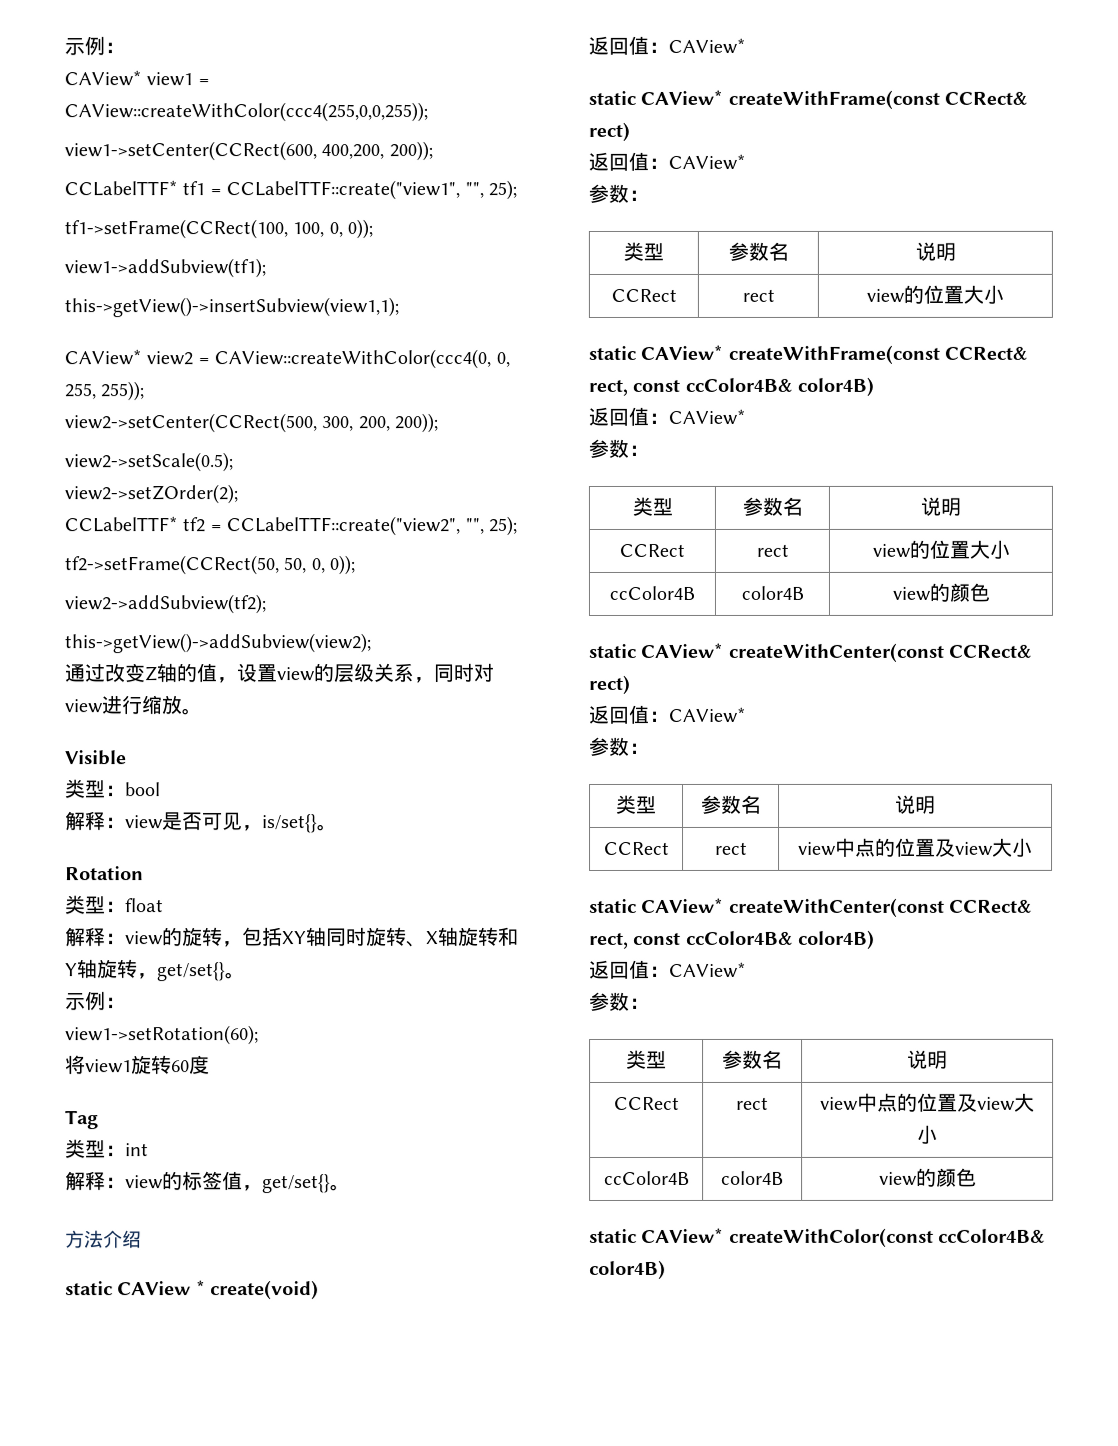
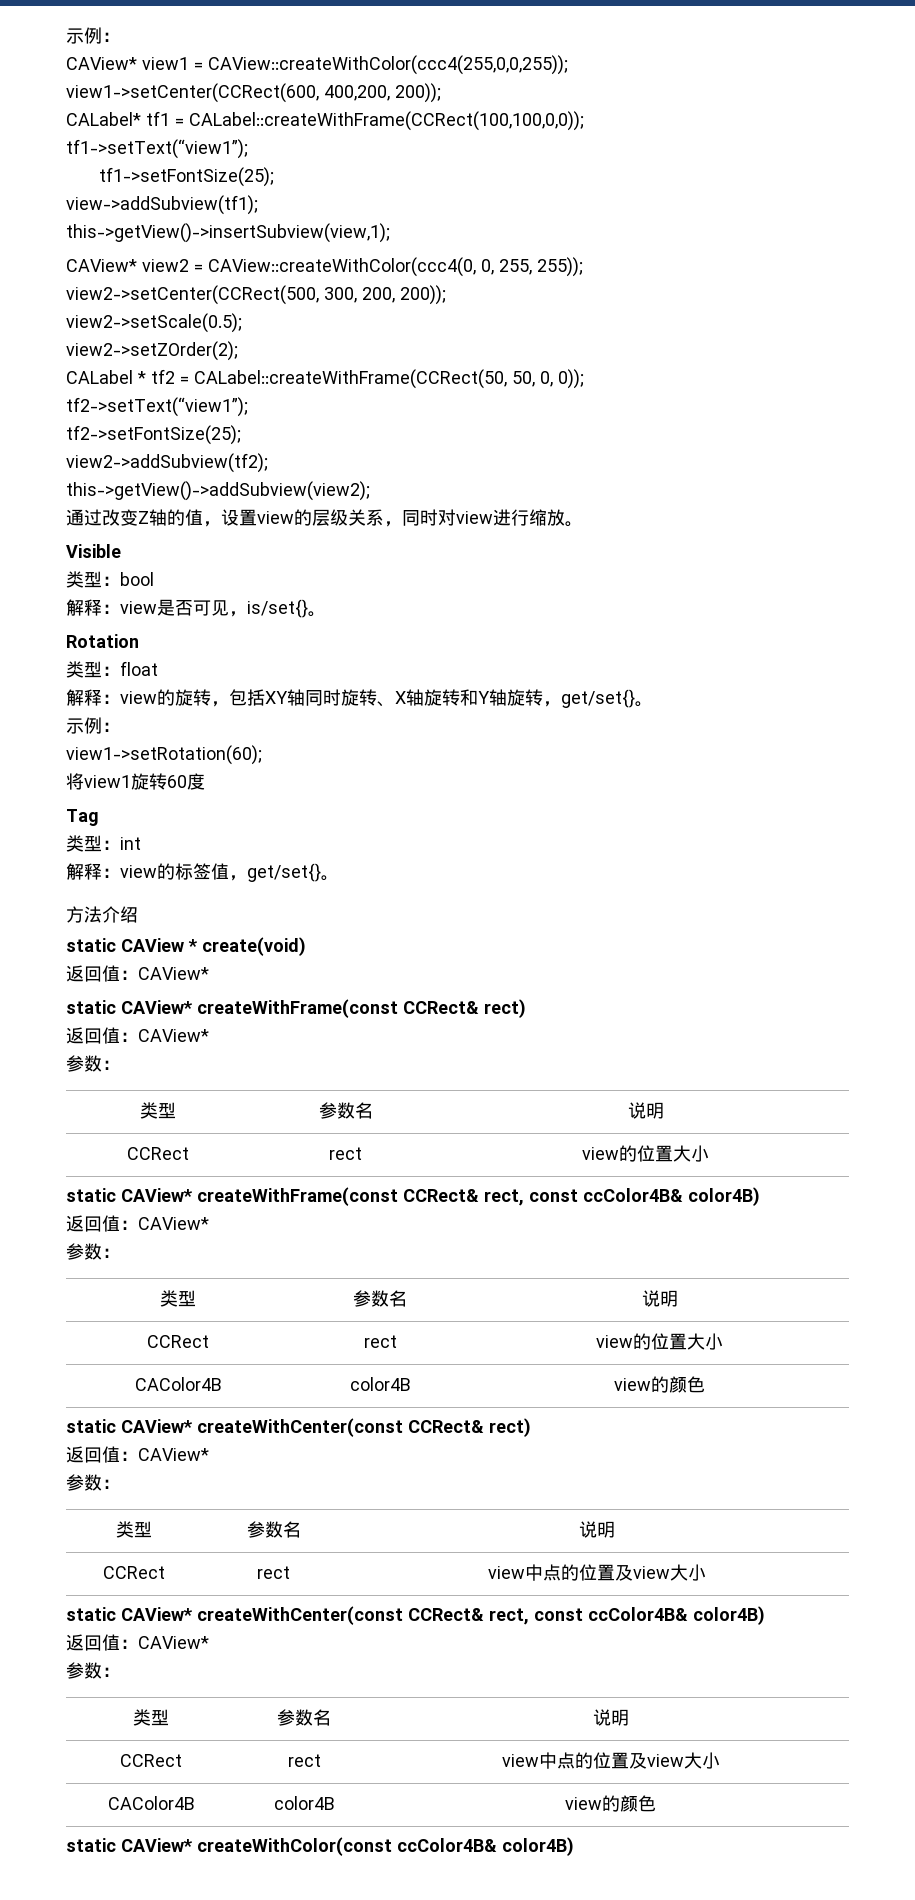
[64,180,178,197] CCLabelTTF* -> [66,112,141,126] CALabel*
[226,180,517,201] [64,219,374,240] [64,258,266,279] [64,297,399,318] CCLabelTTF::create("view1", "", 25); // tf1->setFrame(CCRect(100, 100, 0, 0)); // view1->addSubview(tf1); // this->getView()->insertSubview(view1,1); -> [189,111,584,131] [66,139,248,159] [99,167,275,187] [66,195,258,215] [66,223,390,243] CALabel::createWithFrame(CCRect(100,100,0,0)); // tf1->setText(“view1”); // tf1->setFontSize(25); // view->addSubview(tf1); // this->getView()->insertSubview(view,1);
[64,516,517,537] [64,555,279,576] CCLabelTTF* tf2 = CCLabelTTF::create("view2", "", 25); // tf2->setFrame(CCRect(50, -> [66,369,507,389] CALabel * tf2 = CALabel::createWithFrame(CCRect(50,
(356, 565) none -> [66,397,248,417] [66,425,241,445] // tf2->setText(“view1”); // tf2->setFontSize(25);
[609,585,695,600] ccColor4B -> [134,1377,222,1391] CAColor4B
[603,1170,690,1185] ccColor4B -> [107,1796,195,1810] CAColor4B

